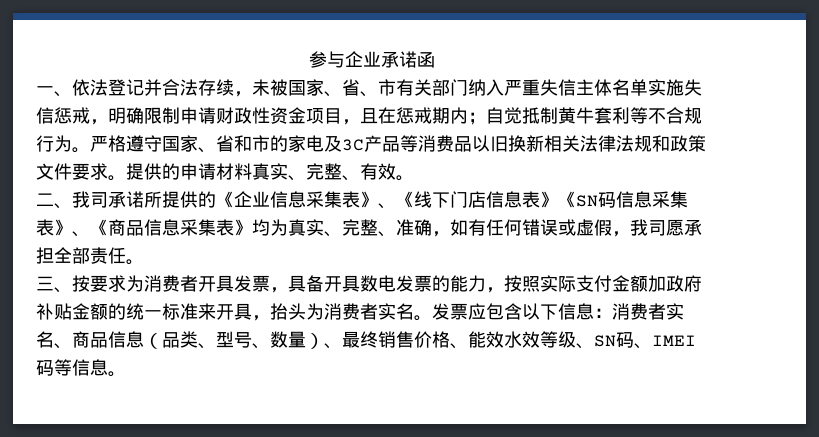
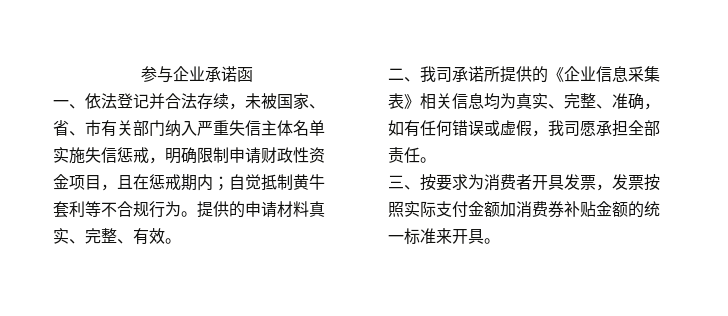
[90,135,706,153] [36,163,126,181] 严格遵守国家、省和市的家电及3C产品等消费品以旧换新相关法律法规和政策文件要求。 -> (197, 214) none
[378,191,688,209] [36,219,252,237] 、《线下门店信息表》《SN码信息采集表》、《商品信息采集表》 -> [420,93,484,109] 相关信息
[288,275,504,293] 具备开具数电发票的能力， -> [612,174,644,190] 发票
[666,275,702,292] 政府 -> [516,201,564,218] 消费券
[252,303,684,321] [36,331,696,349] [36,359,108,376] ，抬头为消费者实名。发票应包含以下信息：消费者实名、商品信息（品类、型号、数量）、最终销售价格、能效水效等级、SN码、IMEI码等信息 -> (484, 236) none

